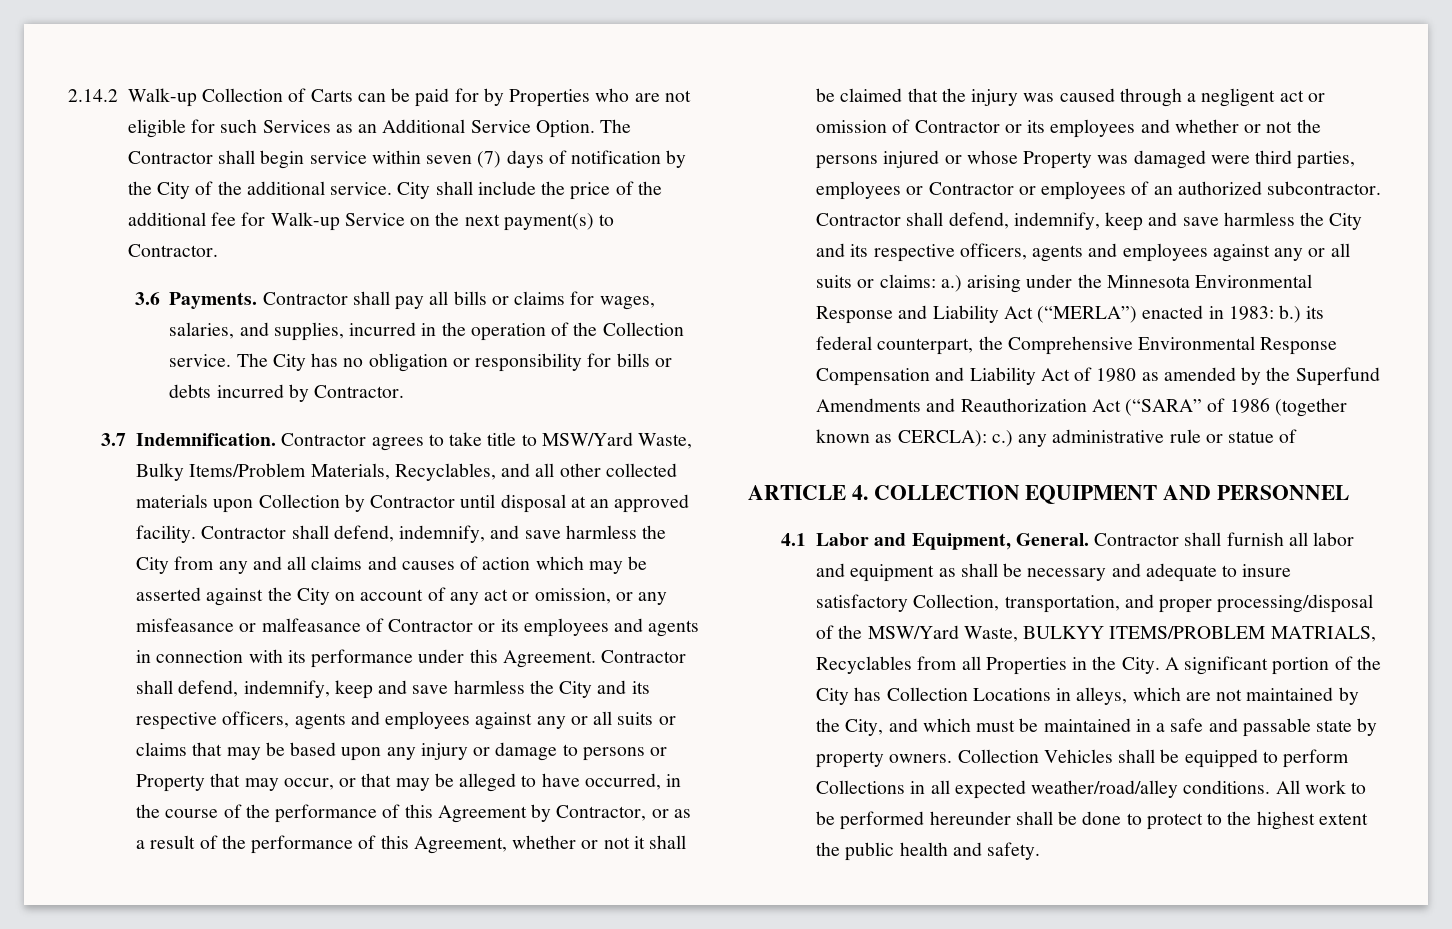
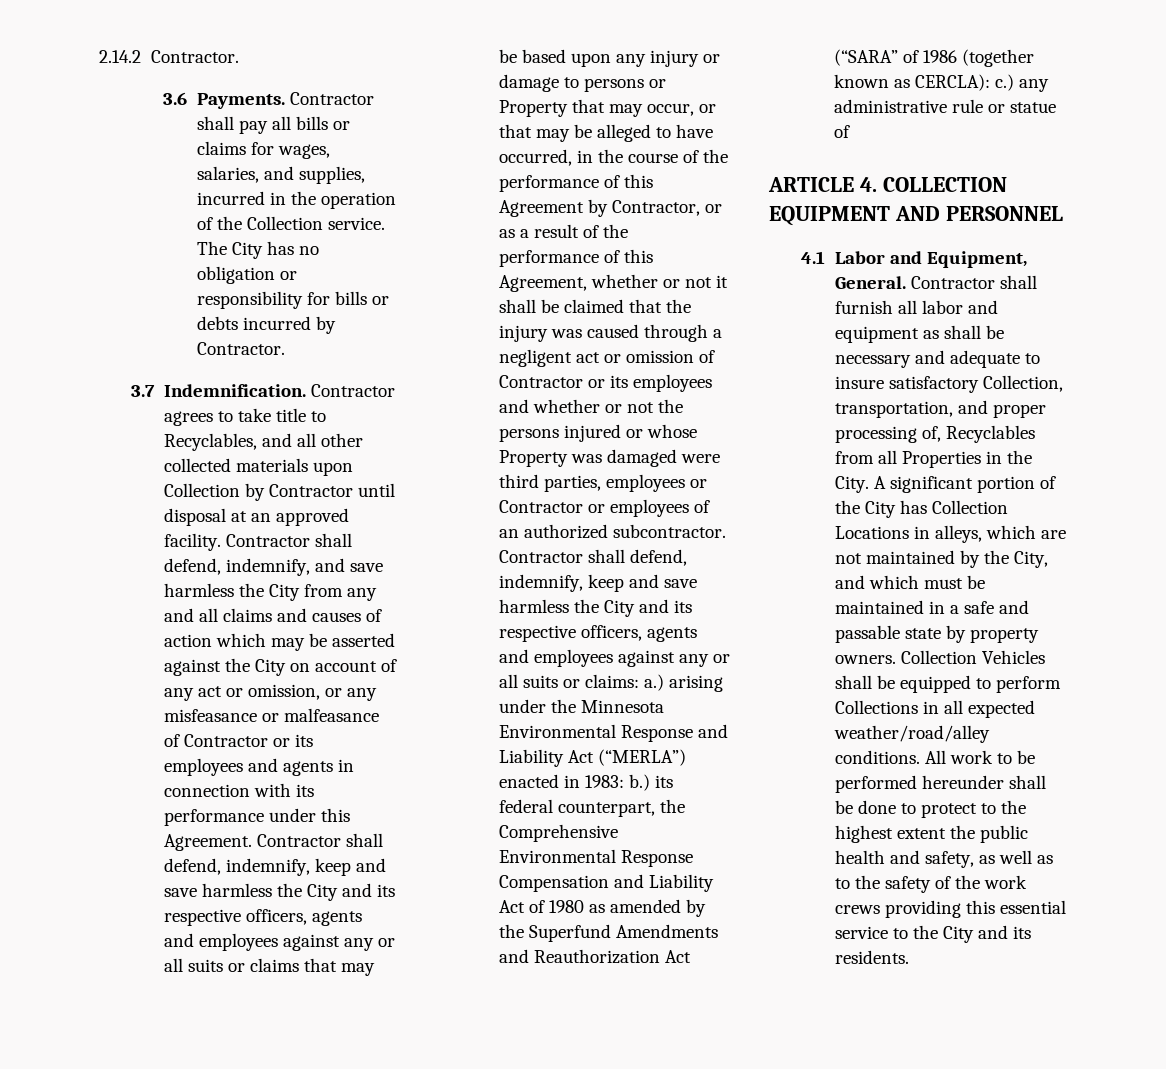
[127,88,691,107] [127,119,632,138] [127,150,687,169] [127,181,662,200] [127,212,615,231] Walk-up Collection of Carts can be paid for by Properties who are not eligible for such Services as an Additional Service Option. The Contractor shall begin service within seven (7) days of notification by the City of the additional service. City shall include the price of the additional fee for Walk-up Service on the next payment(s) to -> (141, 56) none
[541,432,693,449] [136,463,390,481] MSW/Yard Waste, Bulky Items/Problem Materials, -> (327, 416) none
[1217,594,1374,613] [816,625,1376,642] processing/disposal of the MSW/Yard Waste, BULKYY ITEMS/PROBLEM MATRIALS, -> [834,426,941,443] processing of,
[987,842,1041,860] safety. -> [924,850,1054,868] [834,875,1028,893] [834,900,1067,918] [834,925,1032,943] [834,950,909,964] safety, as well as to the safety of the work crews providing this essential service to the City and its residents.

